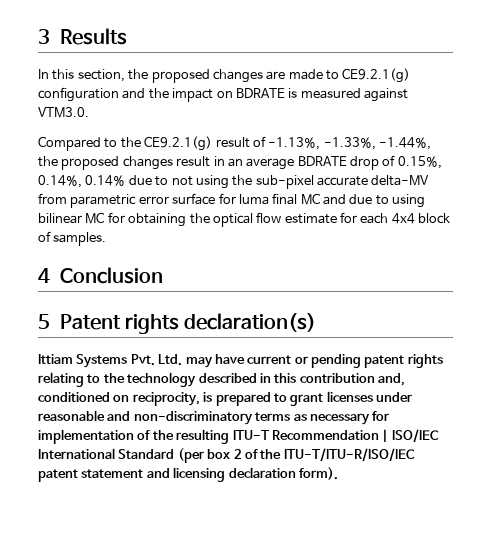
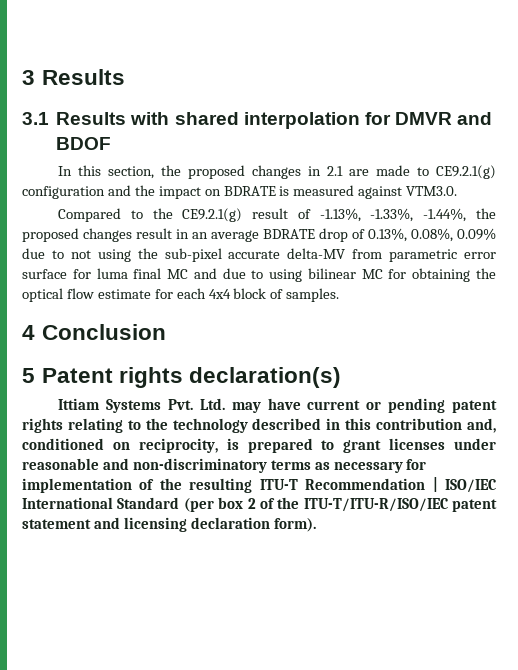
(127, 36) none -> [22,112,493,129] [56,137,112,150] // 3.1 Results with shared interpolation for DMVR and BDOF
(263, 76) none -> [308,166,344,176] in 2.1
[397,156,442,169] [38,175,126,188] 0.15%, 0.14%, 0.14% -> [368,228,496,242] 0.13%, 0.08%, 0.09%

